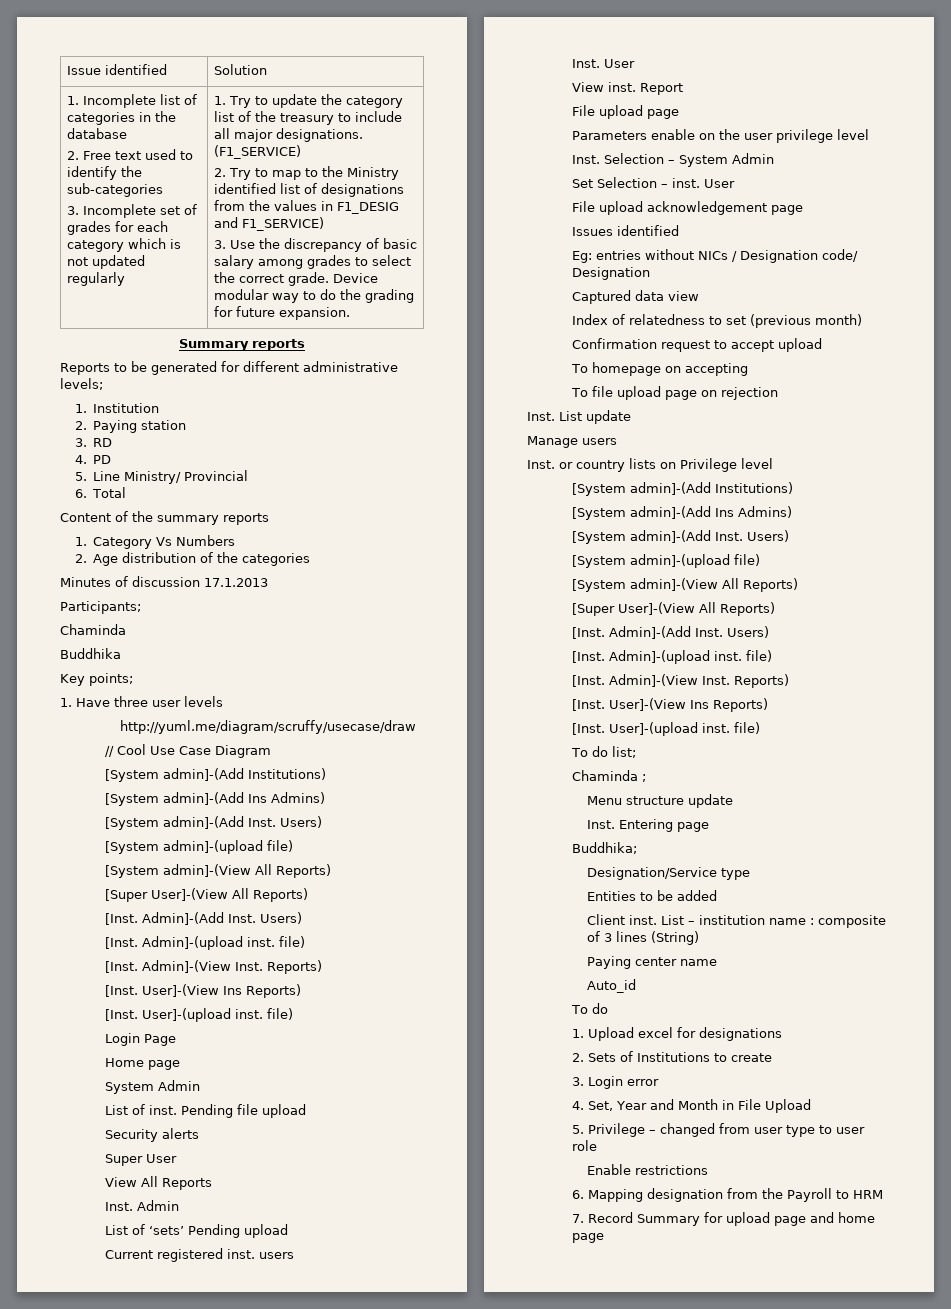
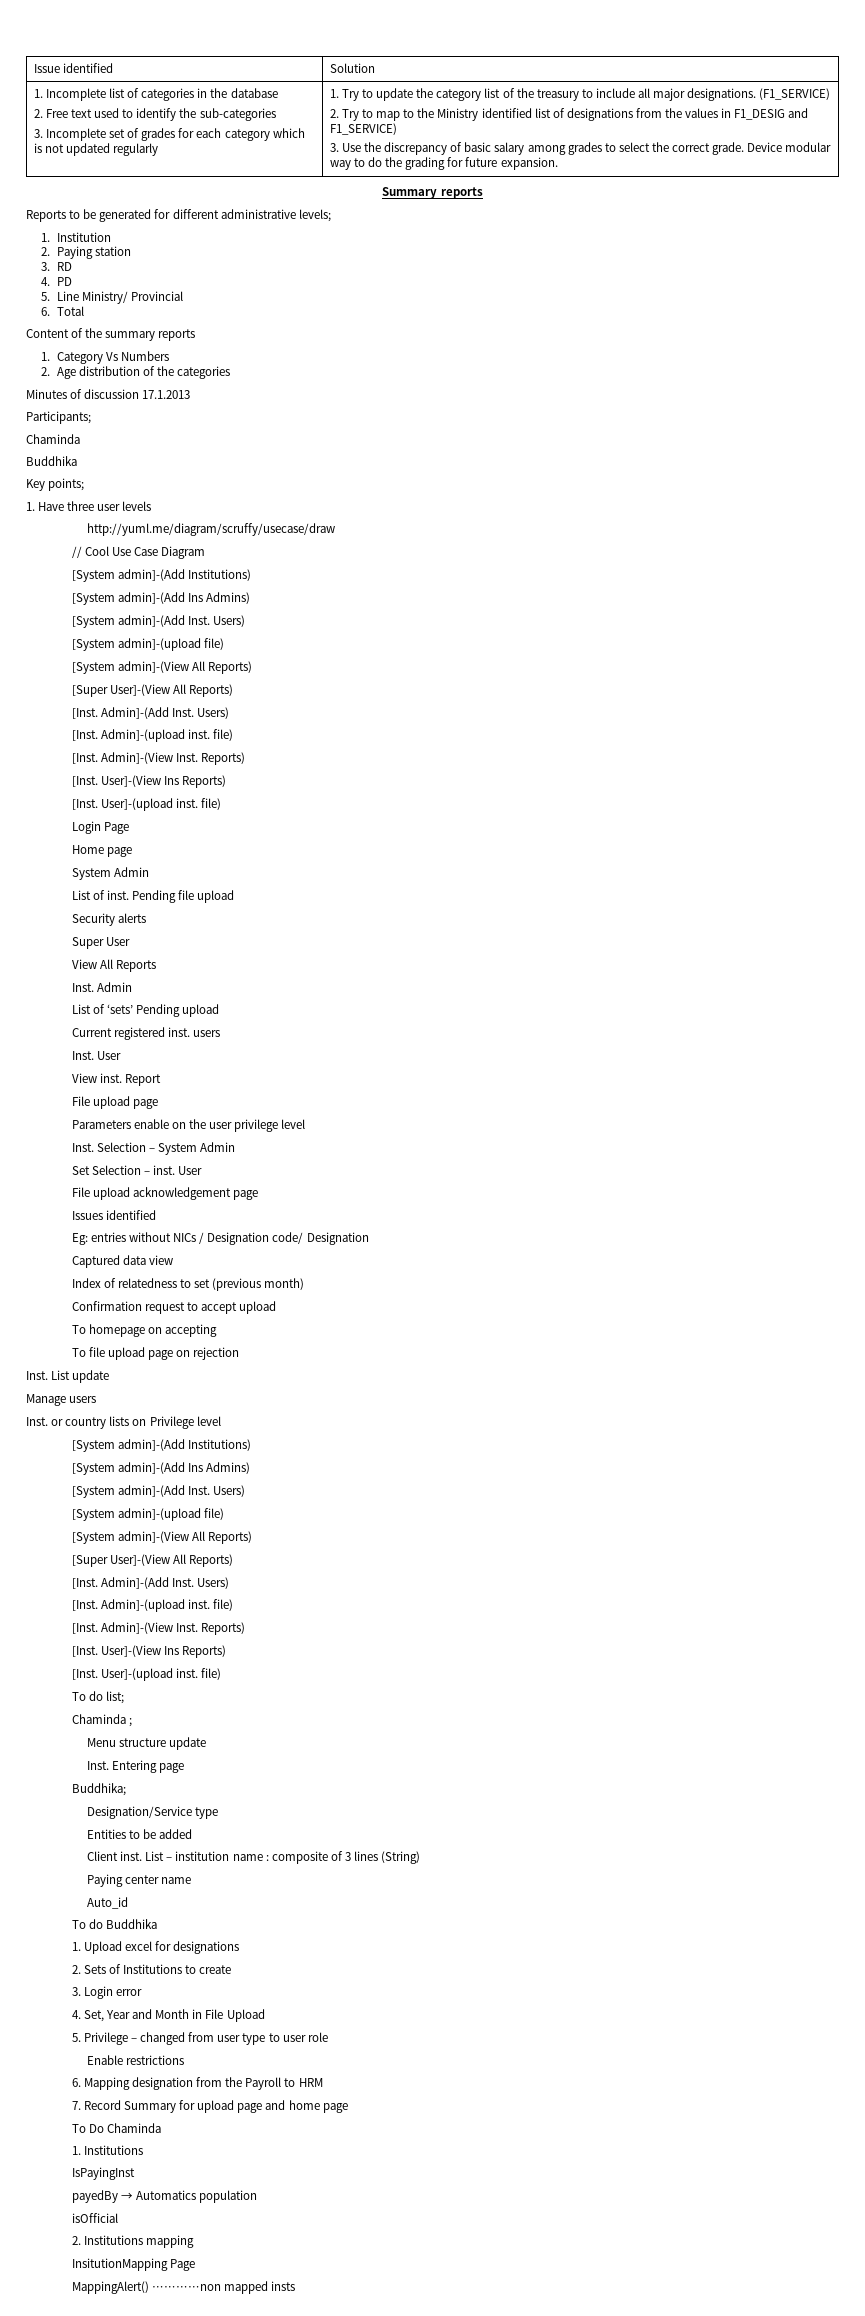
(608, 1008) none -> [105,1919,157,1929] Buddhika
(604, 1238) none -> [71,2123,161,2133] [71,2145,143,2155] [71,2167,135,2180] [71,2190,258,2203] [71,2213,118,2223] [71,2235,194,2248] [71,2258,195,2271] [71,2281,296,2294] // To Do Chaminda // 1. Institutions // IsPayingInst // payedBy → Automatics population // isOfficial // 2. Institutions mapping // InsitutionMapping Page // MappingAlert() …………non mapped insts

